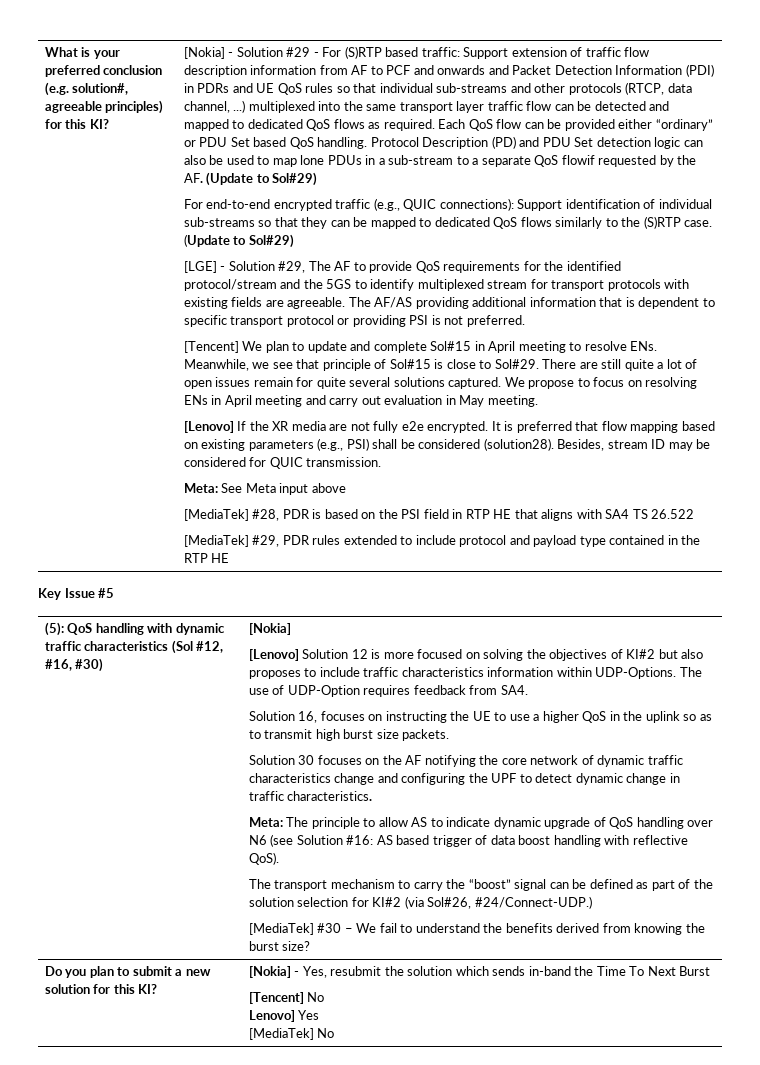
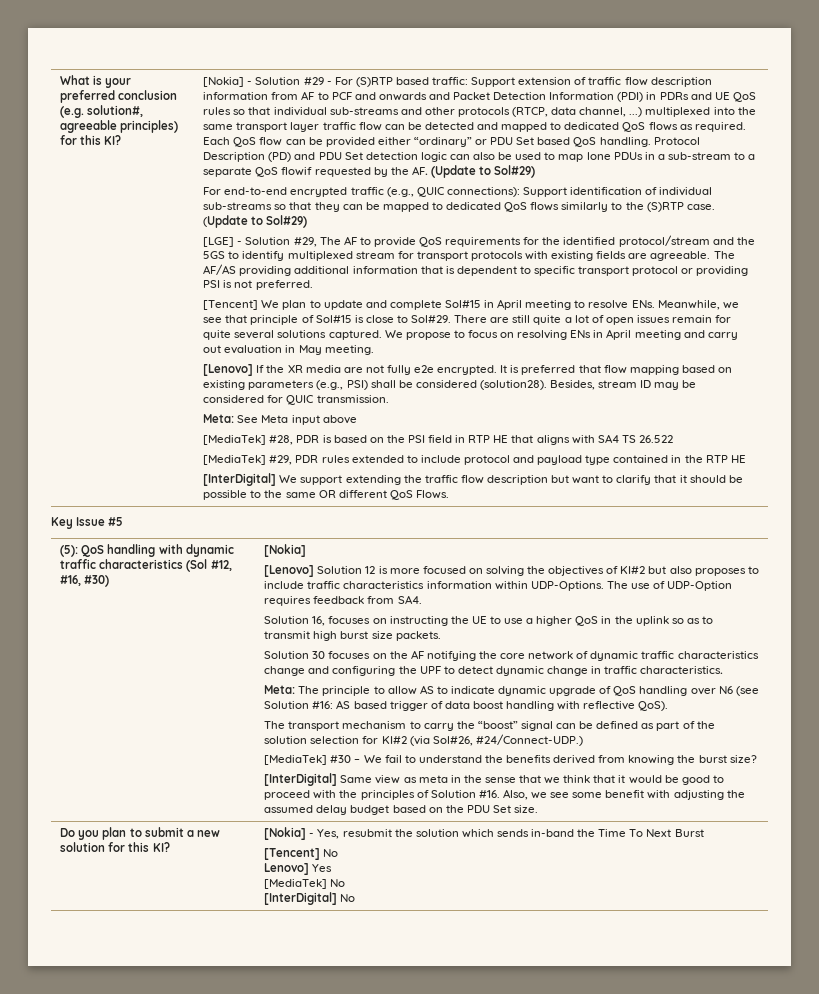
(230, 558) none -> [203,473,743,486] [203,490,449,500] // [InterDigital] We support extending the traffic flow description but want to clarify that it should be possible to the same OR different QoS Flows.
(311, 946) none -> [264,773,724,786] [264,789,745,800] [264,805,539,815] // [InterDigital] Same view as meta in the sense that we think that it would be good to proceed with the principles of Solution #16. Also, we see some benefit with adjusting the assumed delay budget based on the PDU Set size.
(335, 1033) none -> [264,892,356,905] // [InterDigital] No

